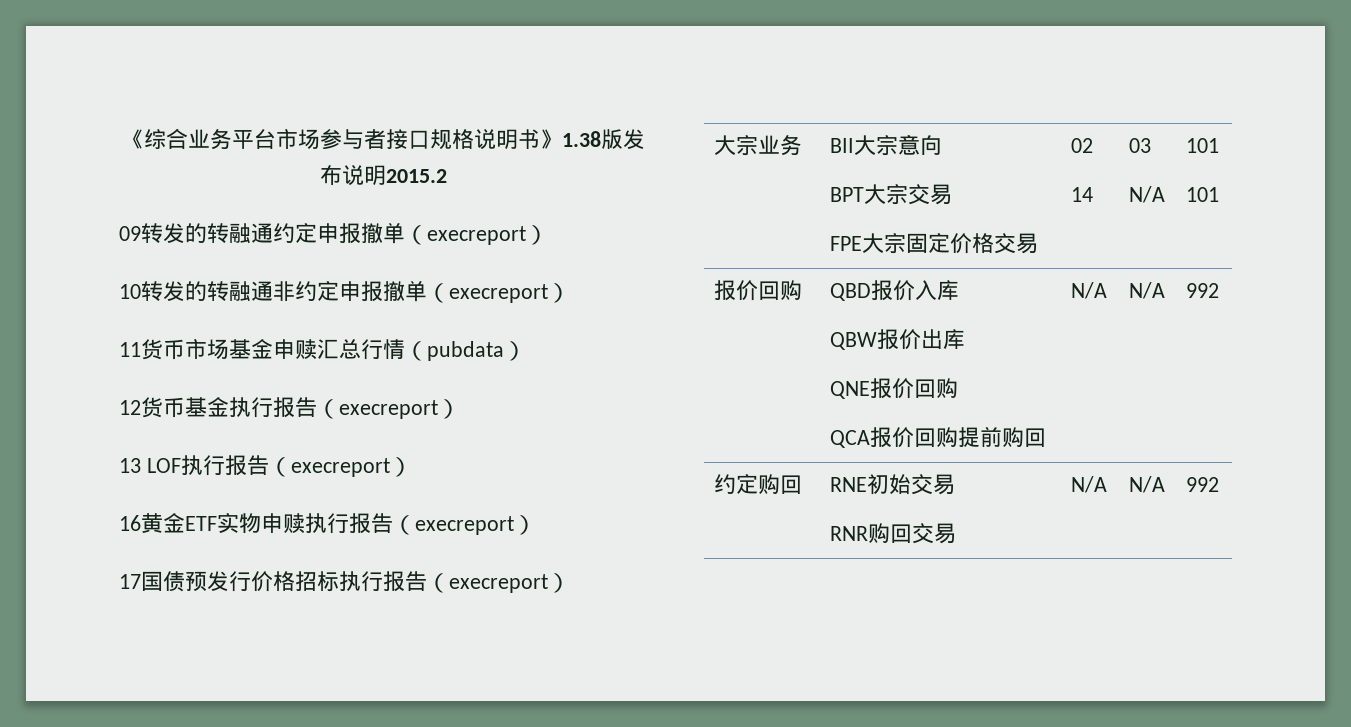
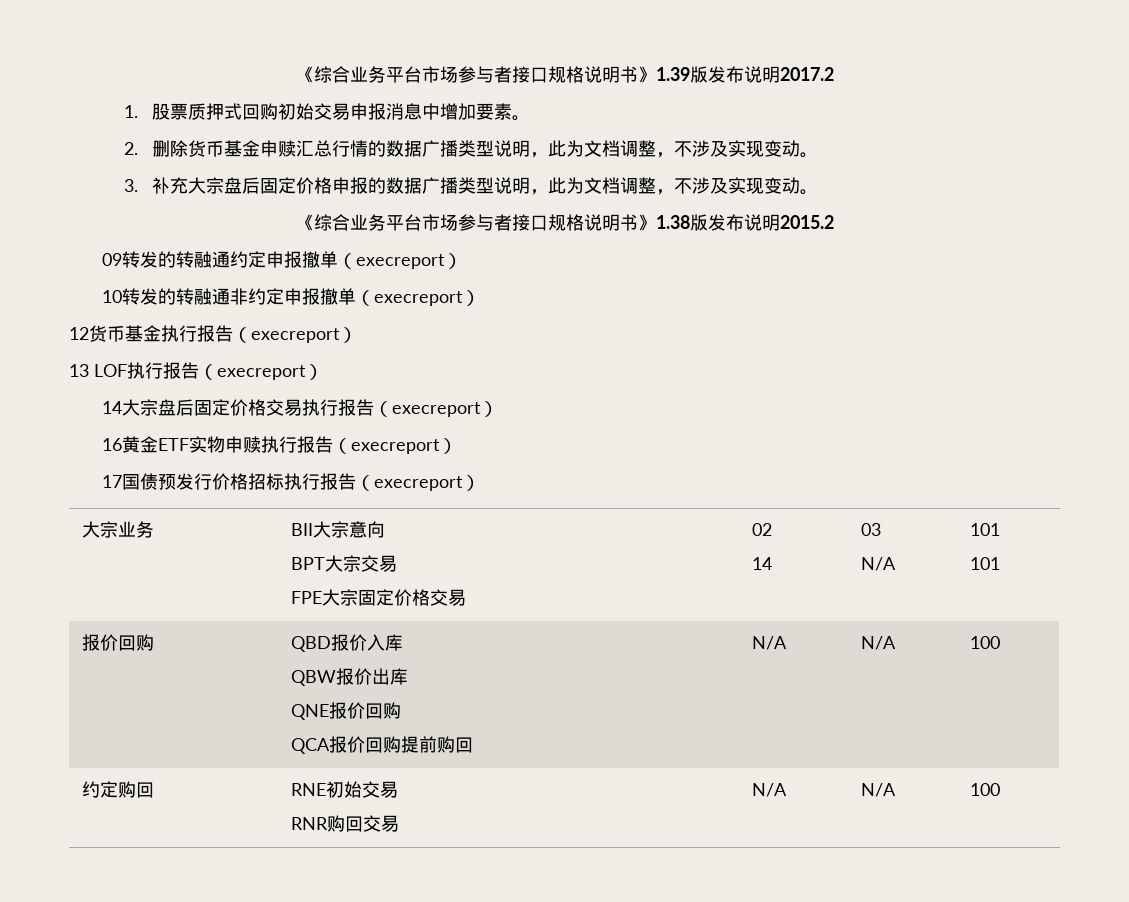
(562, 139) none -> [655,66,834,83] [124,103,530,121] [124,140,818,158] [124,177,818,195] [295,214,656,231] 1.39版发布说明2017.2 // 1.股票质押式回购初始交易申报消息中增加要素。 // 2.删除货币基金申赎汇总行情的数据广播类型说明，此为文档调整，不涉及实现变动。 // 3.补充大宗盘后固定价格申报的数据广播类型说明，此为文档调整，不涉及实现变动。 // 《综合业务平台市场参与者接口规格说明书》
[119,339,526,361] // 11货币市场基金申赎汇总行情（pubdata） -> (480, 298) none
(412, 467) none -> [101,399,498,417] // 14大宗盘后固定价格交易执行报告（execreport）
[1186,283,1220,298] 992 -> [970,636,1001,649] 100
[1186,477,1220,492] 992 -> [970,783,1001,796] 100

